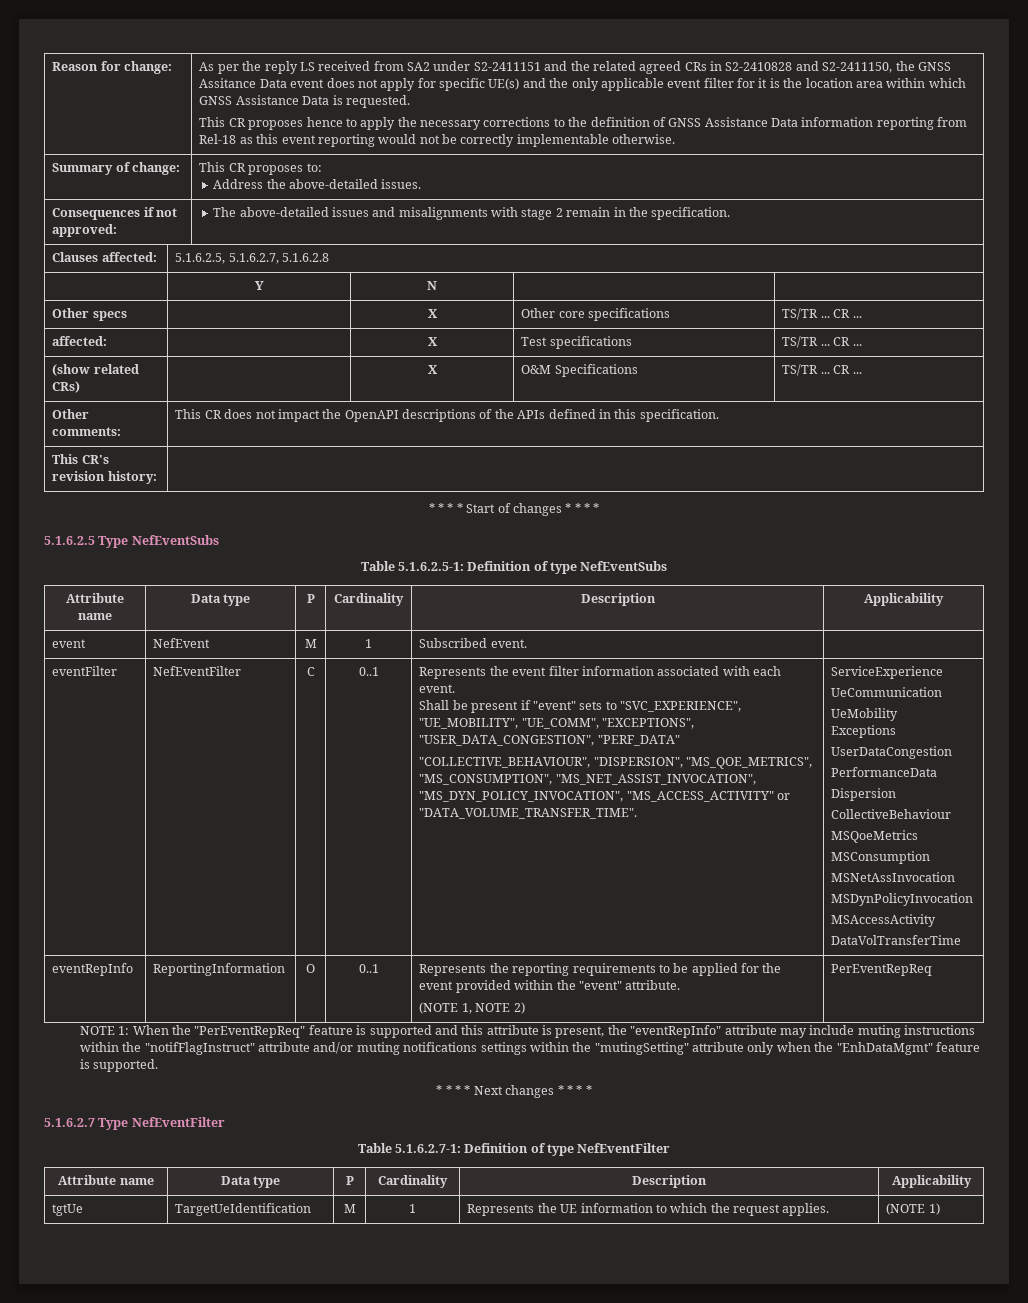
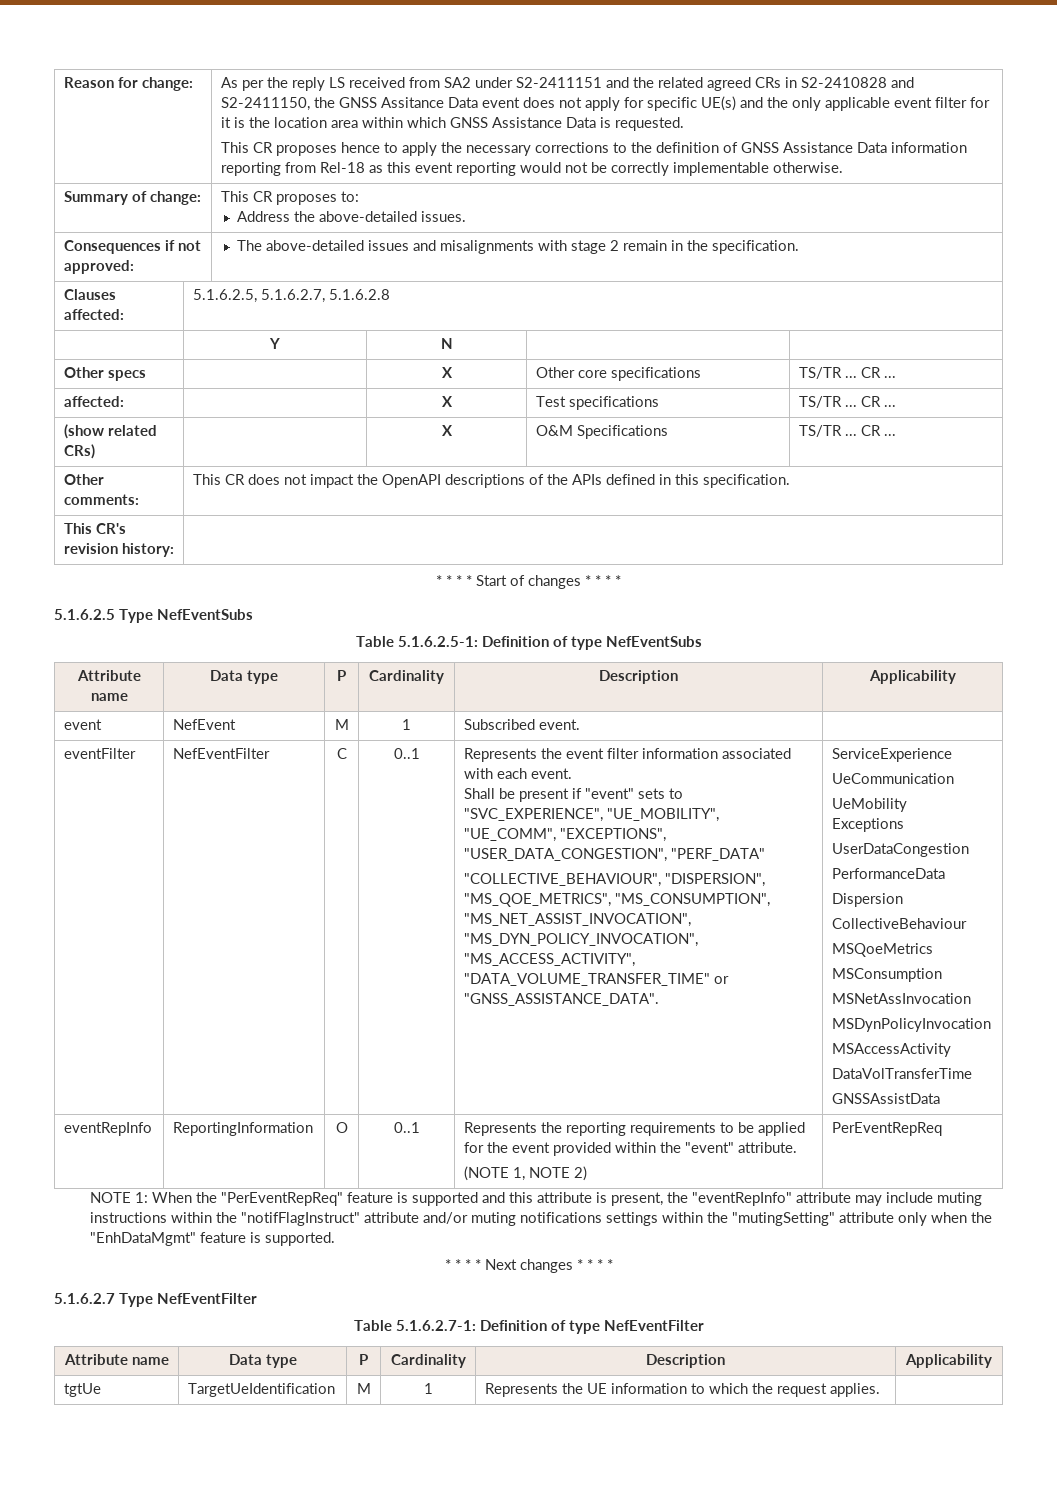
[626,791,791,802] [419,808,638,819] "MS_ACCESS_ACTIVITY" or "DATA_VOLUME_TRANSFER_TIME". -> [463,953,635,967] [463,973,729,986] [463,993,659,1006] "MS_ACCESS_ACTIVITY", "DATA_VOLUME_TRANSFER_TIME" or "GNSS_ASSISTANCE_DATA".
(962, 940) none -> [831,1093,940,1104] // GNSSAssistData
[886,1203,940,1215] (NOTE 1) -> (880, 1390) none

